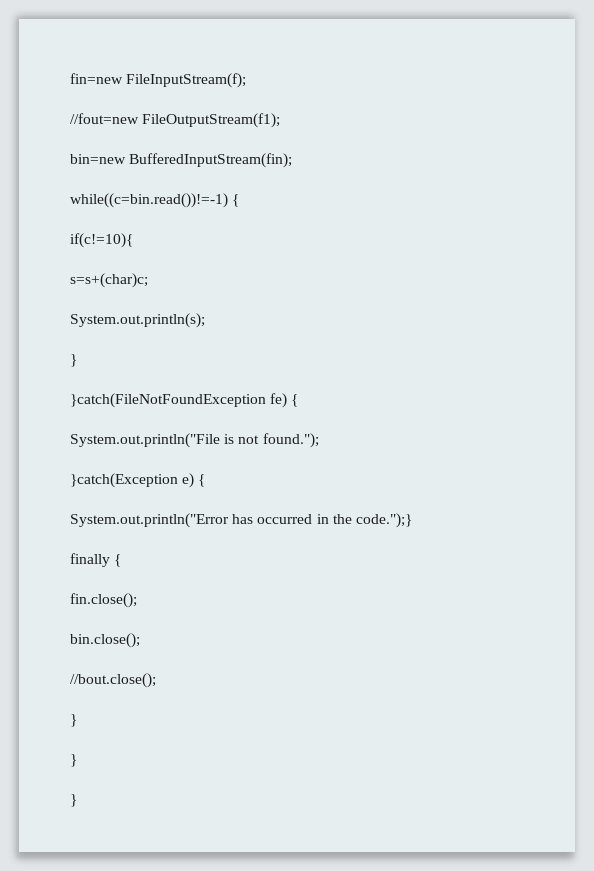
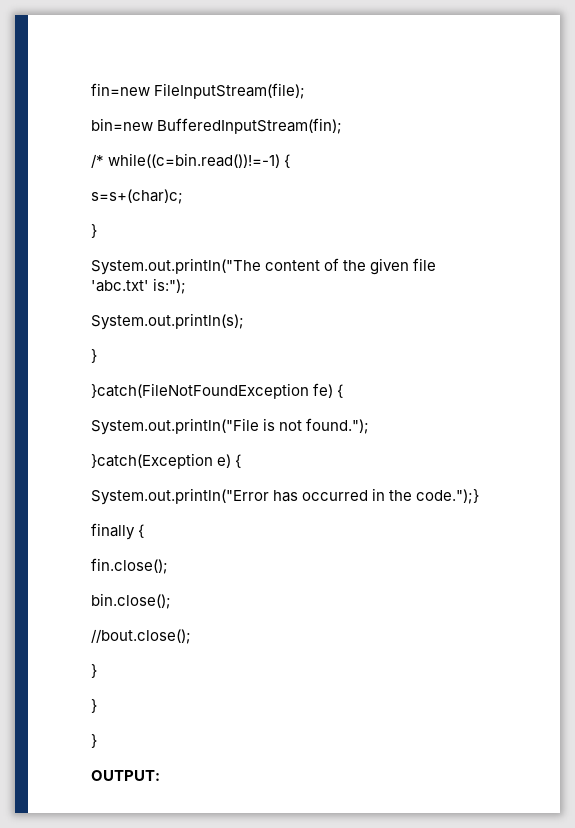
[126,73,247,88] [70,113,281,128] FileInputStream(f); // //fout=new FileOutputStream(f1); -> [154,83,306,99] FileInputStream(file);
(293, 160) none -> [91,154,104,168] /*
[70,233,133,248] [70,273,148,288] if(c!=10){ // s=s+(char)c; -> [91,189,183,204] [91,224,97,238] [91,258,437,275] [91,278,187,294] s=s+(char)c; // } // System.out.println("The content of the given file 'abc.txt' is:");
(77, 800) none -> [91,770,160,781] // OUTPUT:

